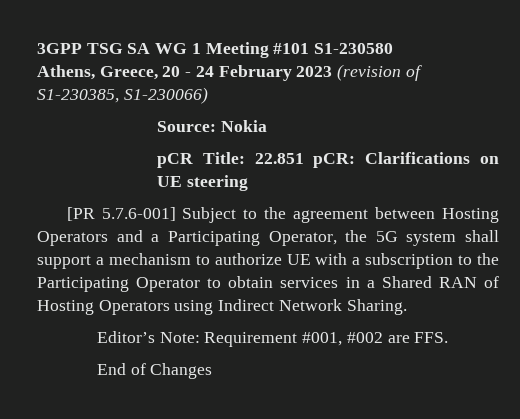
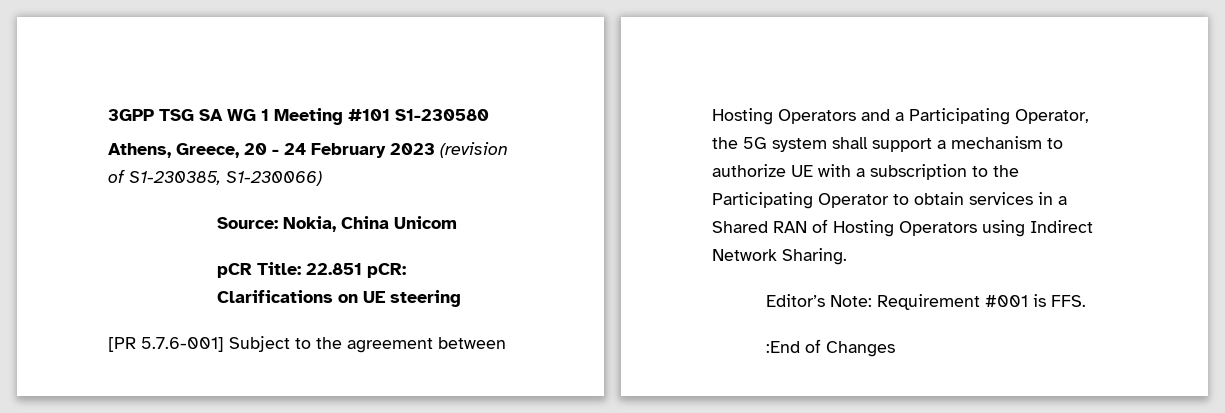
[220,120,267,132] Nokia -> [282,216,457,232] Nokia, China Unicom
[302,332,410,346] #001, #002 are -> [985,294,1047,307] #001 is
[96,363,126,375] End -> [766,341,801,353] :End

